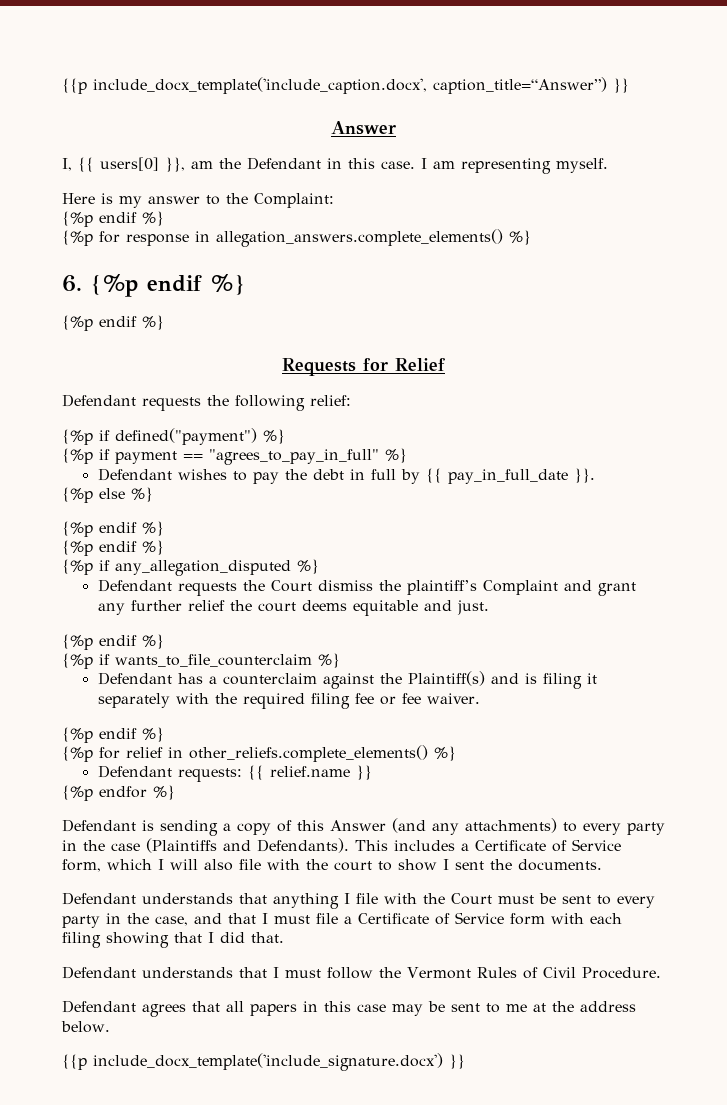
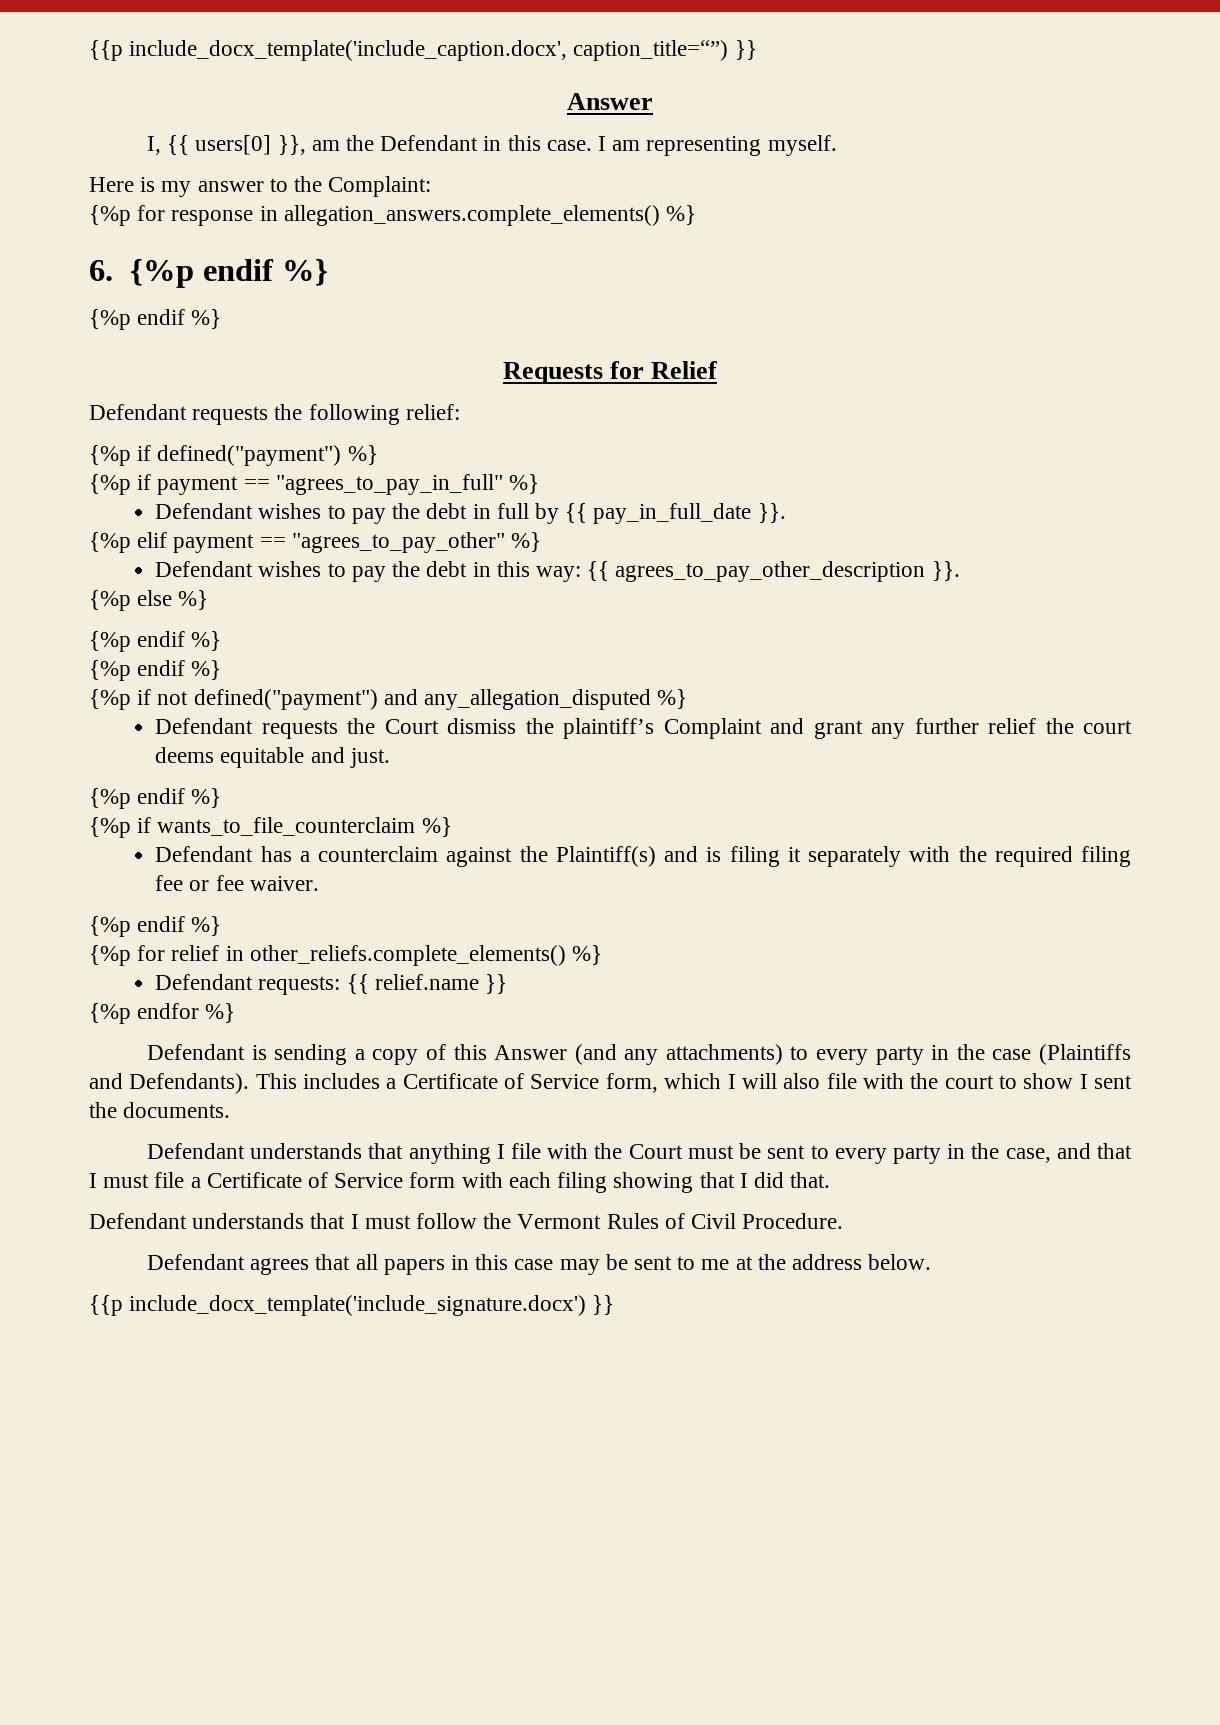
[433,77,607,94] caption_title=“Answer”) -> [573,40,729,61] caption_title=“”)
[62,211,164,227] // {%p endif %} -> (432, 186) none
(595, 475) none -> [89,532,542,553] [155,561,960,582] // {%p elif payment == "agrees_to_pay_other" %} // Defendant wishes to pay the debt in this way: {{ agrees_to_pay_other_description }}.
(110, 565) none -> [157,689,418,710] not defined("payment") and

